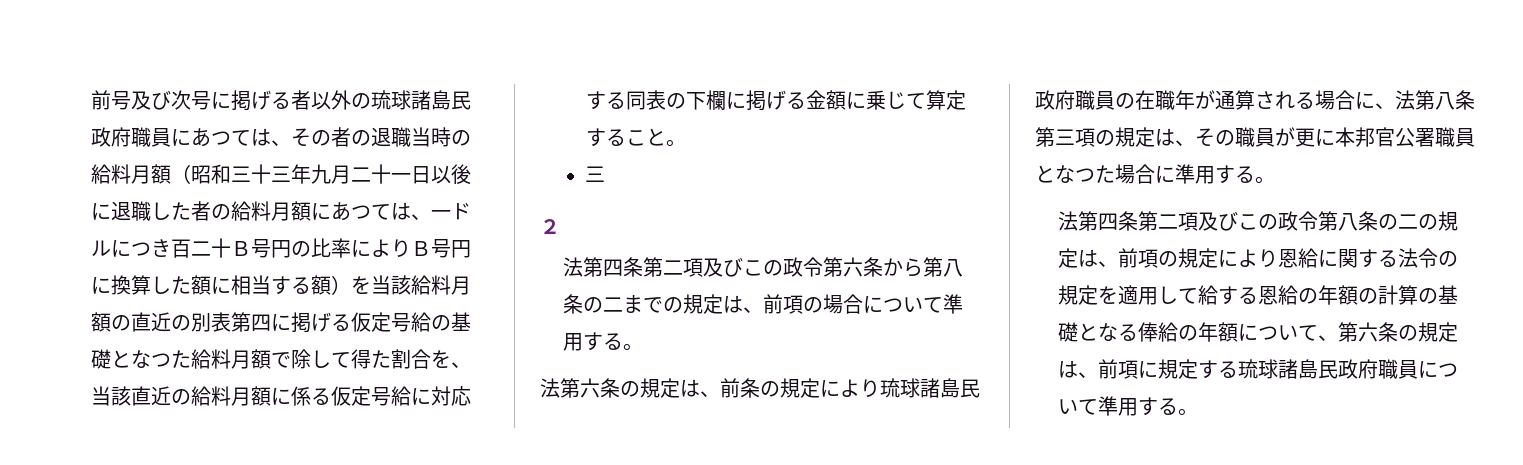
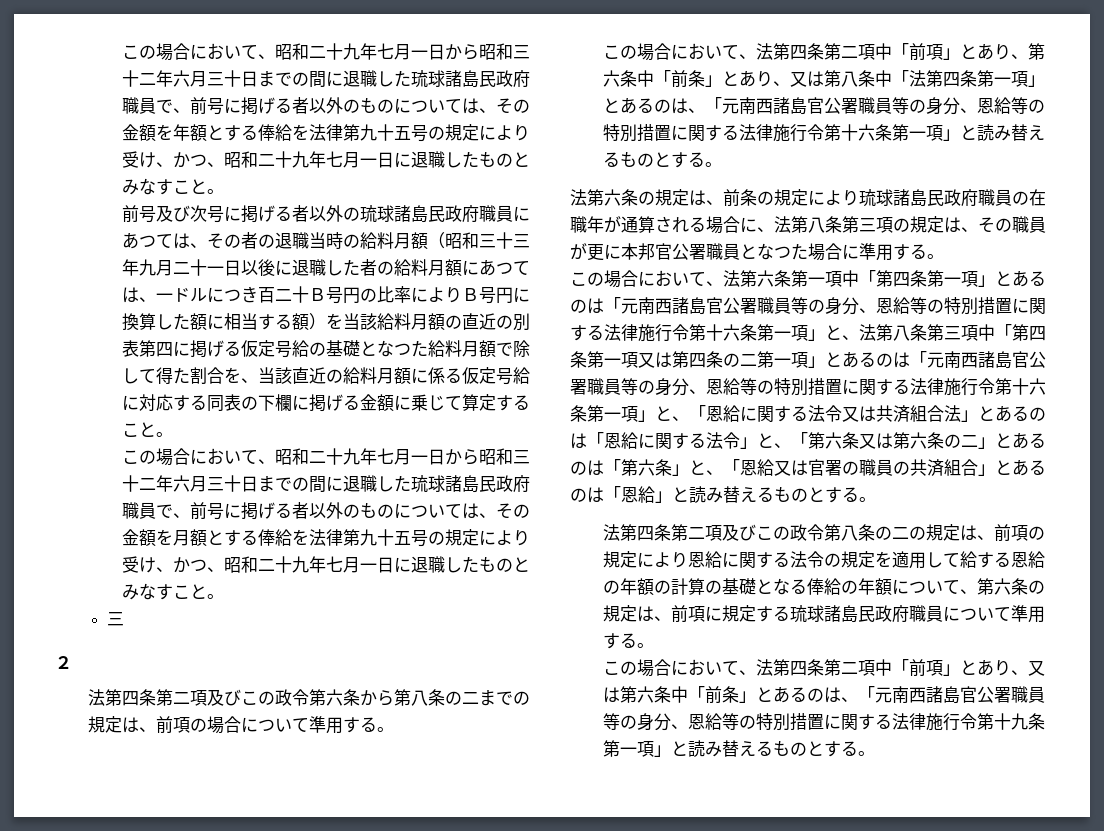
(91, 100) none -> [121,43,530,61] [121,70,530,88] [121,97,530,115] [121,124,530,142] [121,151,530,168] [121,178,224,195] この場合において、昭和二十九年七月一日から昭和三十二年六月三十日までの間に退職した琉球諸島民政府職員で、前号に掲げる者以外のものについては、その金額を年額とする俸給を法律第九十五号の規定により受け、かつ、昭和二十九年七月一日に退職したものとみなすこと。 //
(687, 143) none -> [121,448,530,466] [121,475,530,493] [121,502,530,520] [121,529,530,547] [121,556,530,573] [121,583,224,600] // この場合において、昭和二十九年七月一日から昭和三十二年六月三十日までの間に退職した琉球諸島民政府職員で、前号に掲げる者以外のものについては、その金額を月額とする俸給を法律第九十五号の規定により受け、かつ、昭和二十九年七月一日に退職したものとみなすこと。
(644, 347) none -> [603,43,1046,61] [603,70,1046,88] [603,97,1046,115] [603,124,1046,142] [603,151,723,168] // この場合において、法第四条第二項中「前項」とあり、第六条中「前条」とあり、又は第八条中「法第四条第一項」とあるのは、「元南西諸島官公署職員等の身分、恩給等の特別措置に関する法律施行令第十六条第一項」と読み替えるものとする。
(1275, 180) none -> [570,270,1046,288] [570,297,1046,315] [570,324,1046,342] [570,351,1046,369] [570,378,1046,396] [570,405,1046,422] [570,432,1046,449] [570,459,1046,476] [570,486,876,503] // この場合において、法第六条第一項中「第四条第一項」とあるのは「元南西諸島官公署職員等の身分、恩給等の特別措置に関する法律施行令第十六条第一項」と、法第八条第三項中「第四条第一項又は第四条の二第一項」とあるのは「元南西諸島官公署職員等の身分、恩給等の特別措置に関する法律施行令第十六条第一項」と、「恩給に関する法令又は共済組合法」とあるのは「恩給に関する法令」と、「第六条又は第六条の二」とあるのは「第六条」と、「恩給又は官署の職員の共済組合」とあるのは「恩給」と読み替えるものとする。
(1199, 412) none -> [603,659,1046,677] [603,686,1046,704] [603,713,1046,731] [603,740,876,757] // この場合において、法第四条第二項中「前項」とあり、又は第六条中「前条」とあるのは、「元南西諸島官公署職員等の身分、恩給等の特別措置に関する法律施行令第十九条第一項」と読み替えるものとする。

